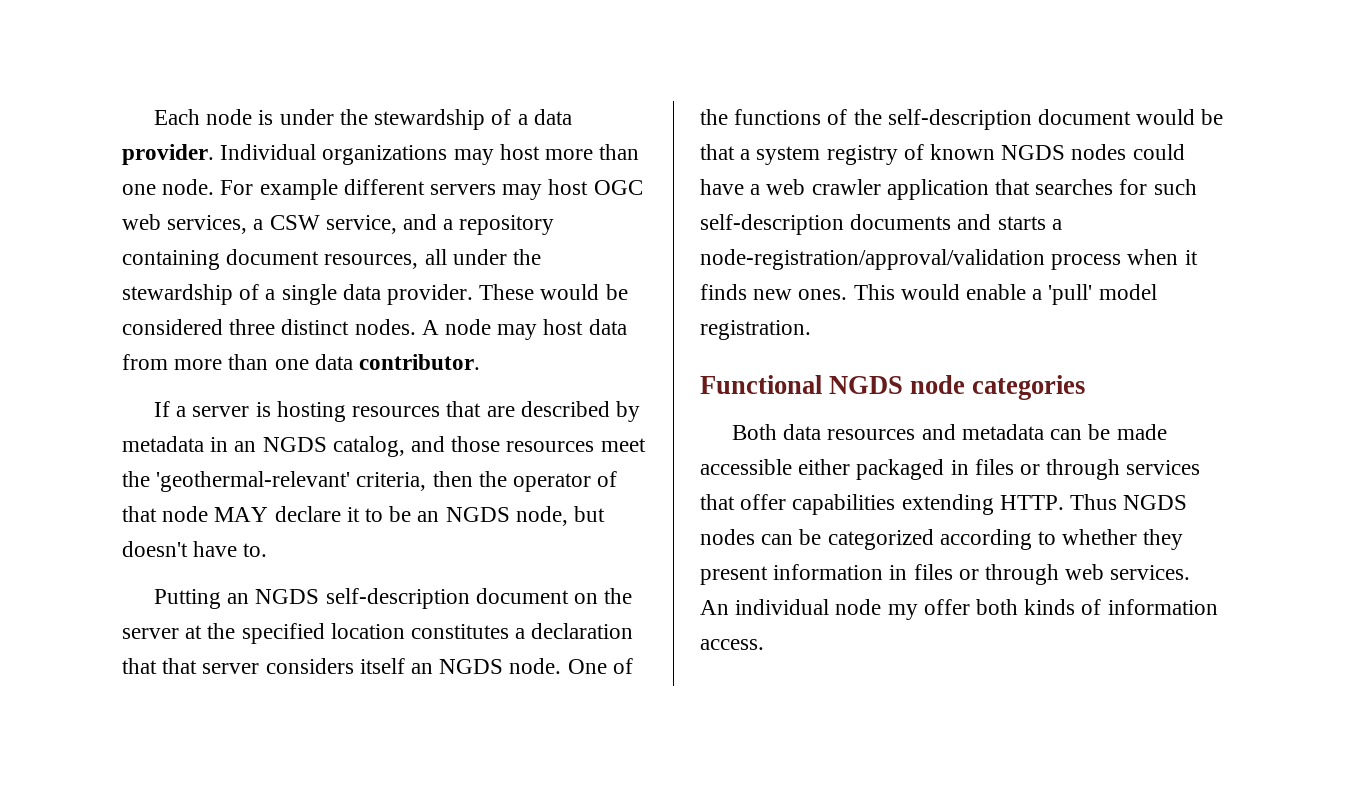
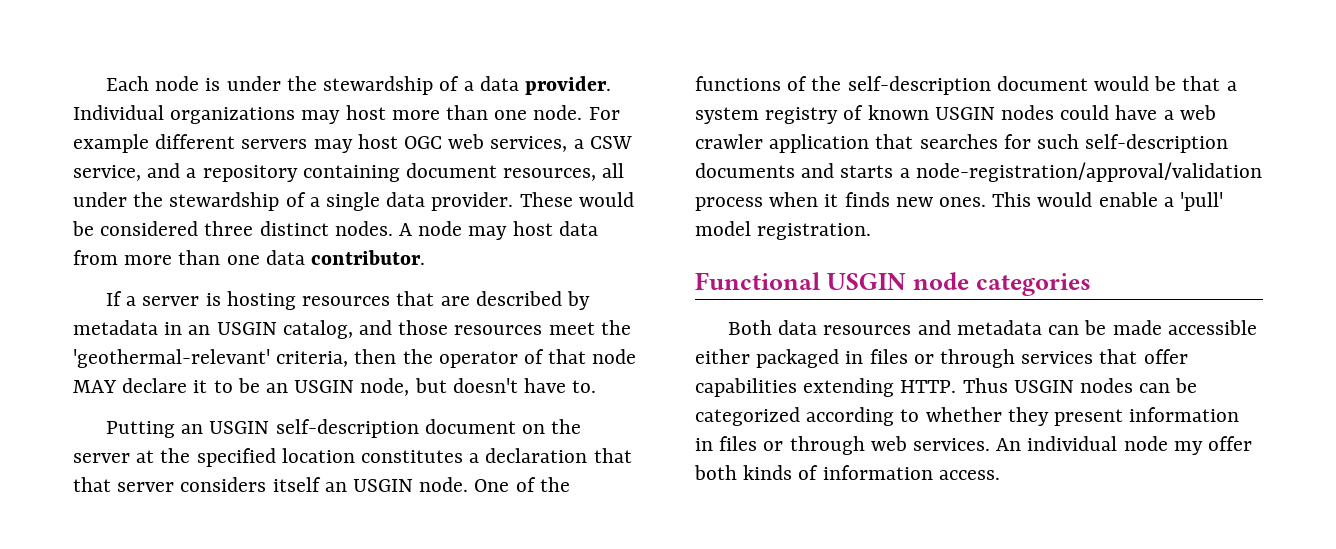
[262,437,327,452] NGDS -> [216,322,277,335] USGIN
[445,507,510,522] NGDS -> [294,380,355,393] USGIN
[255,589,320,604] NGDS -> [209,421,270,434] USGIN
[439,659,504,674] NGDS -> [353,479,414,492] USGIN
[1001,145,1066,160] NGDS -> [934,107,995,120] USGIN
[829,376,904,394] NGDS -> [826,273,906,290] USGIN
[1123,495,1188,510] NGDS -> [1013,380,1074,393] USGIN

